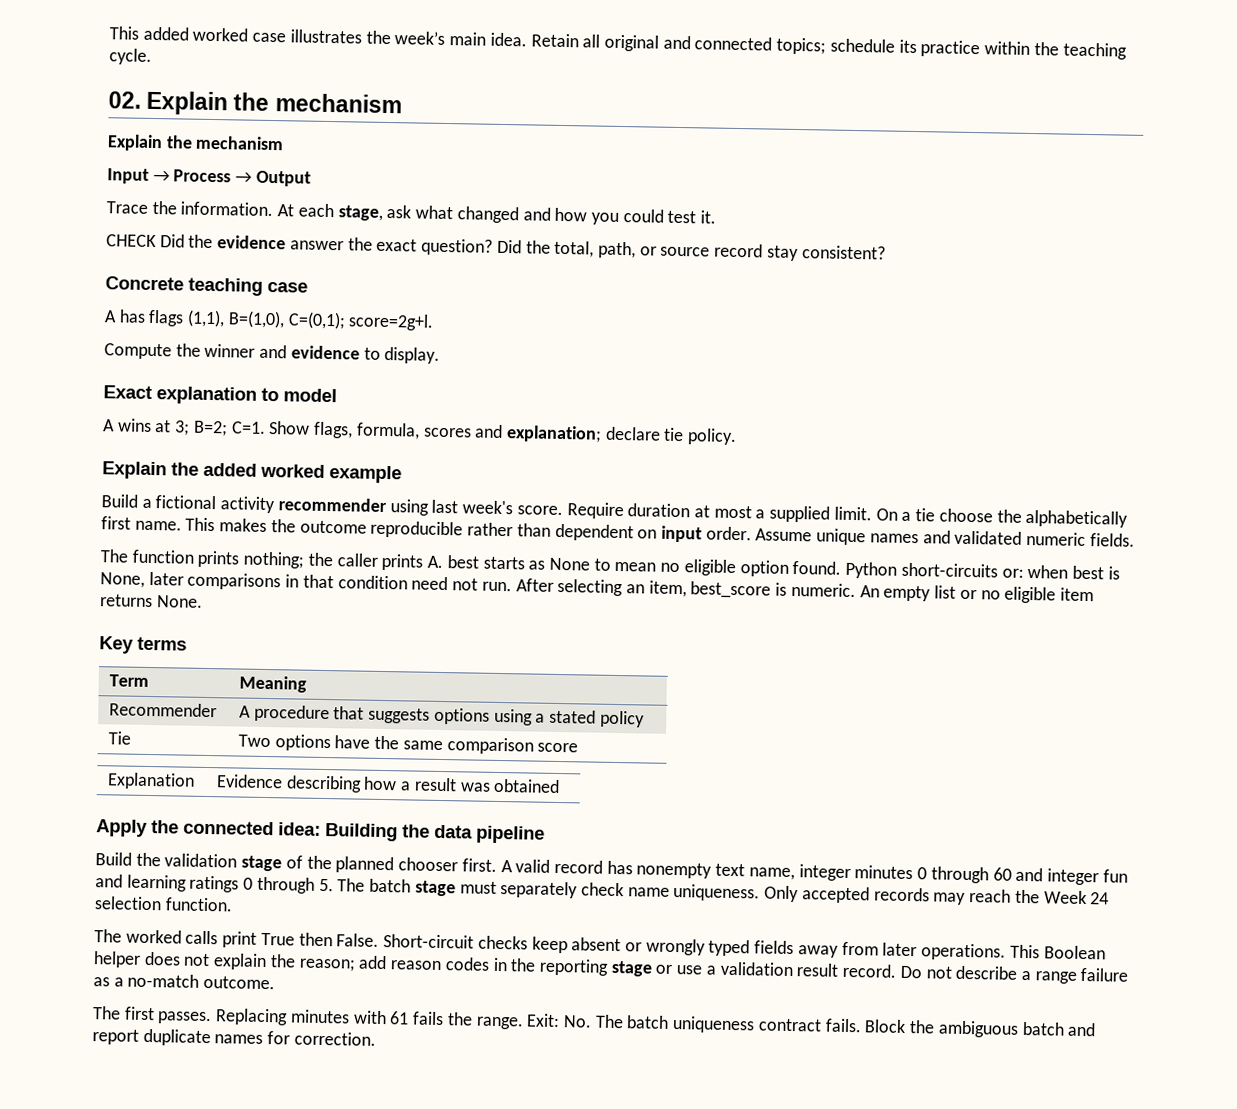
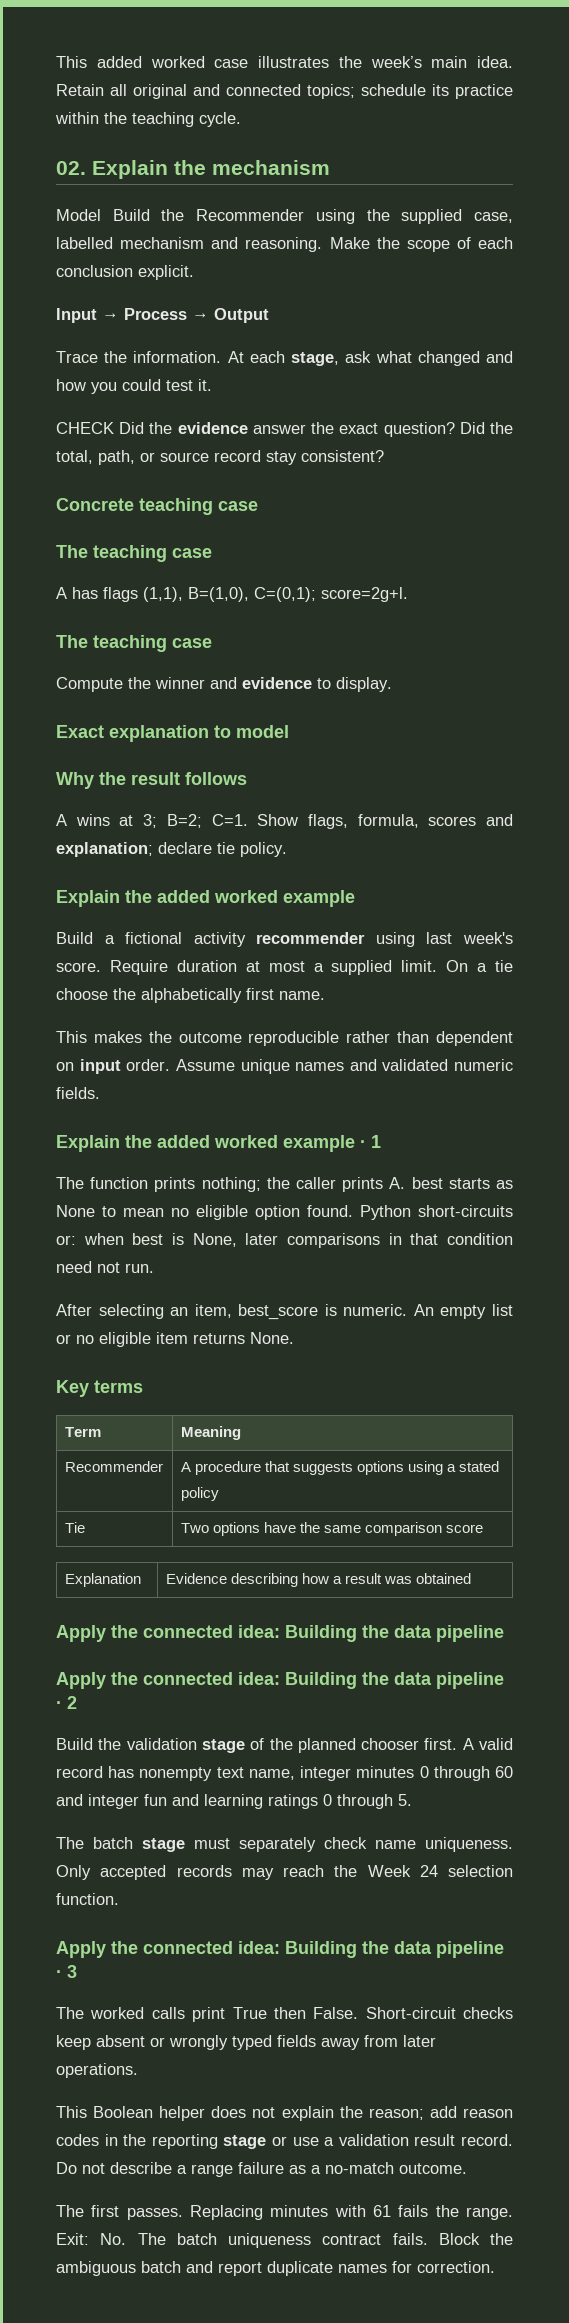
[107,134,285,152] Explain the mechanism -> [56,209,513,224] [56,237,513,252] [56,265,194,280] Model Build the Recommender using the supplied case, labelled mechanism and reasoning. Make the scope of each conclusion explicit.
(308, 287) none -> [56,545,212,562] // The teaching case
(435, 322) none -> [56,635,212,652] // The teaching case
(337, 395) none -> [56,772,247,789] // Why the result follows
(182, 525) none -> (325, 995) //
(1135, 540) none -> [56,1135,381,1152] // Explain the added worked example · 1
(512, 586) none -> (154, 1268) //
(545, 834) none -> [56,1672,504,1689] [56,1696,77,1709] // Apply the connected idea: Building the data pipeline · 2
(334, 885) none -> (412, 1800) //
(233, 904) none -> [56,1941,504,1958] [56,1965,77,1978] // Apply the connected idea: Building the data pipeline · 3
(1007, 952) none -> (138, 2070) //

